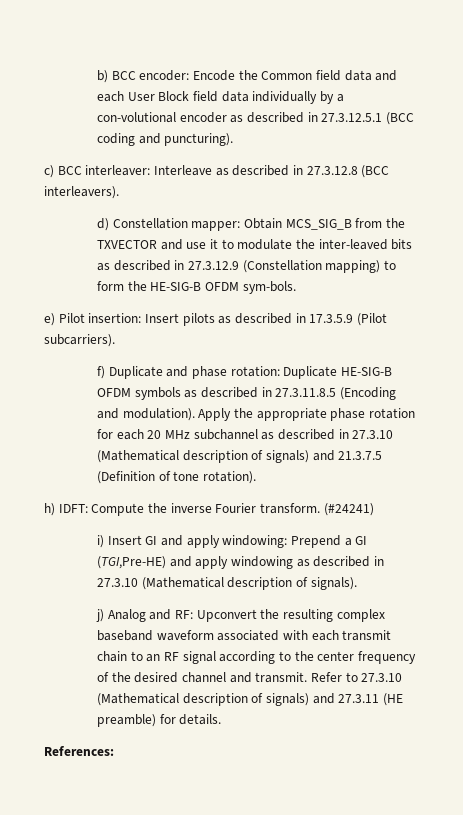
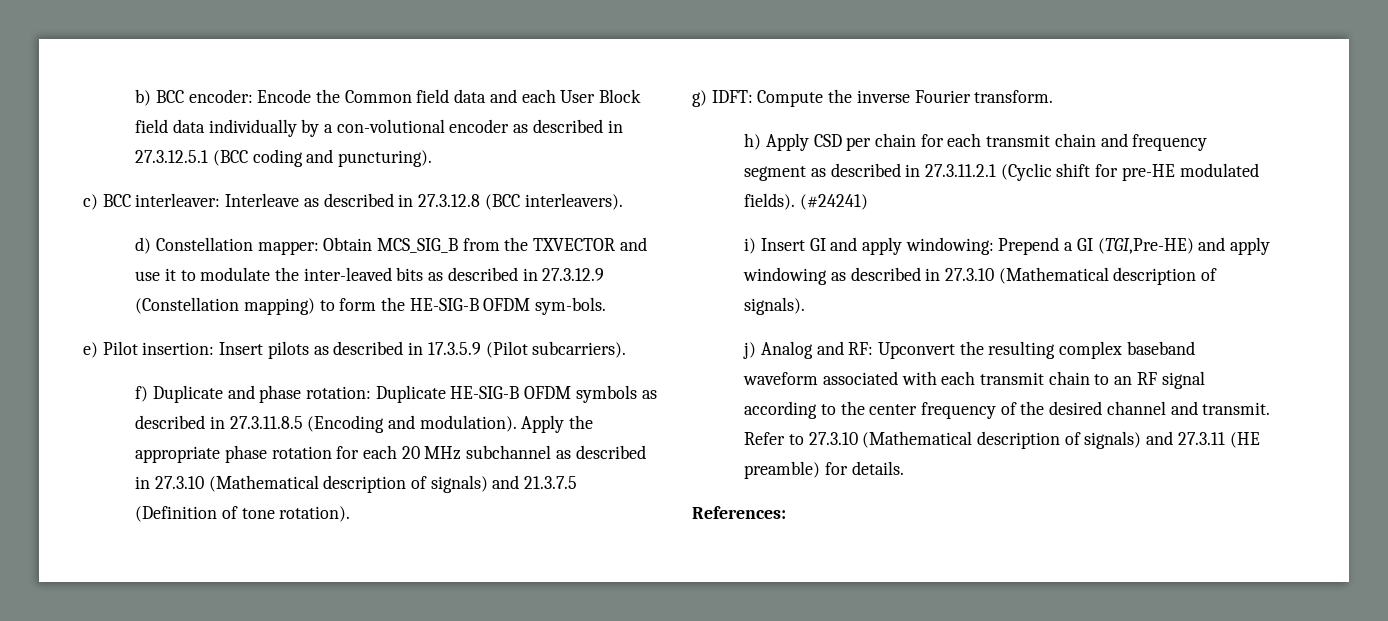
[44,503,55,516] h) -> [692,90,707,107] g)
(320, 508) none -> [744,133,1208,151] [744,163,1259,181] [744,193,796,210] // h) Apply CSD per chain for each transmit chain and frequency segment as described in 27.3.11.2.1 (Cyclic shift for pre-HE modulated fields).

